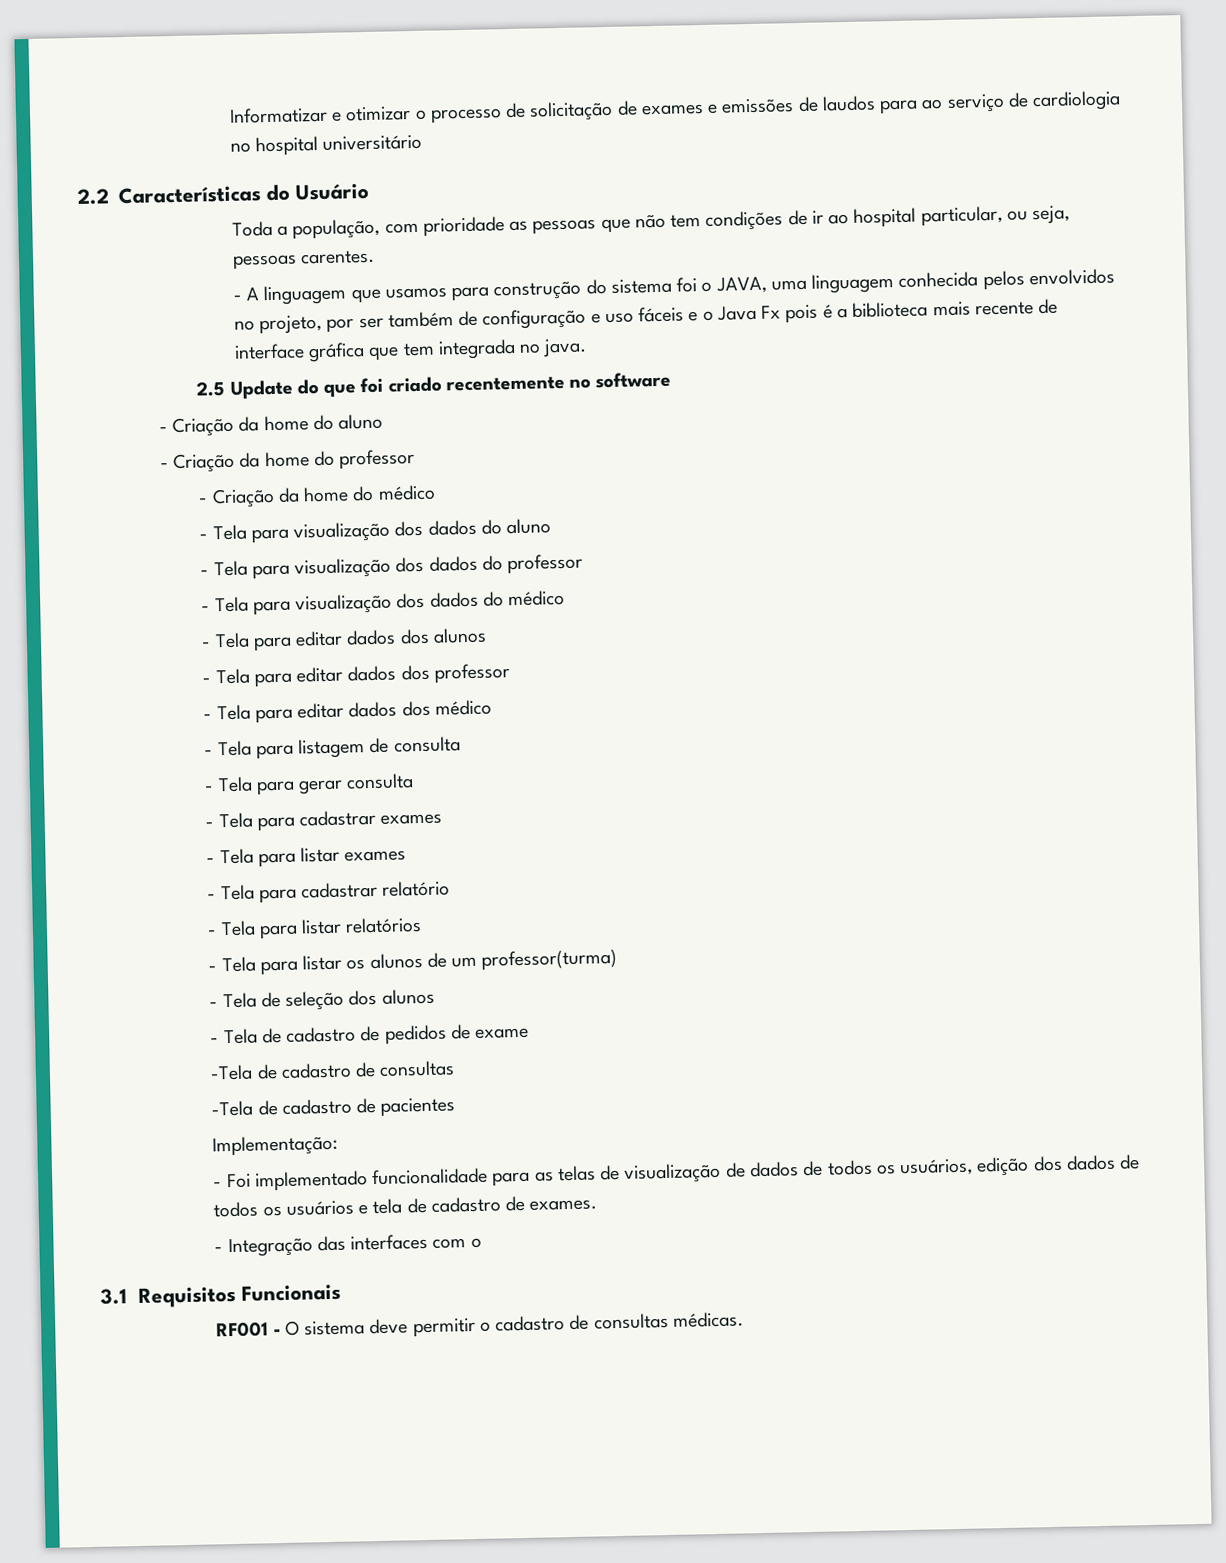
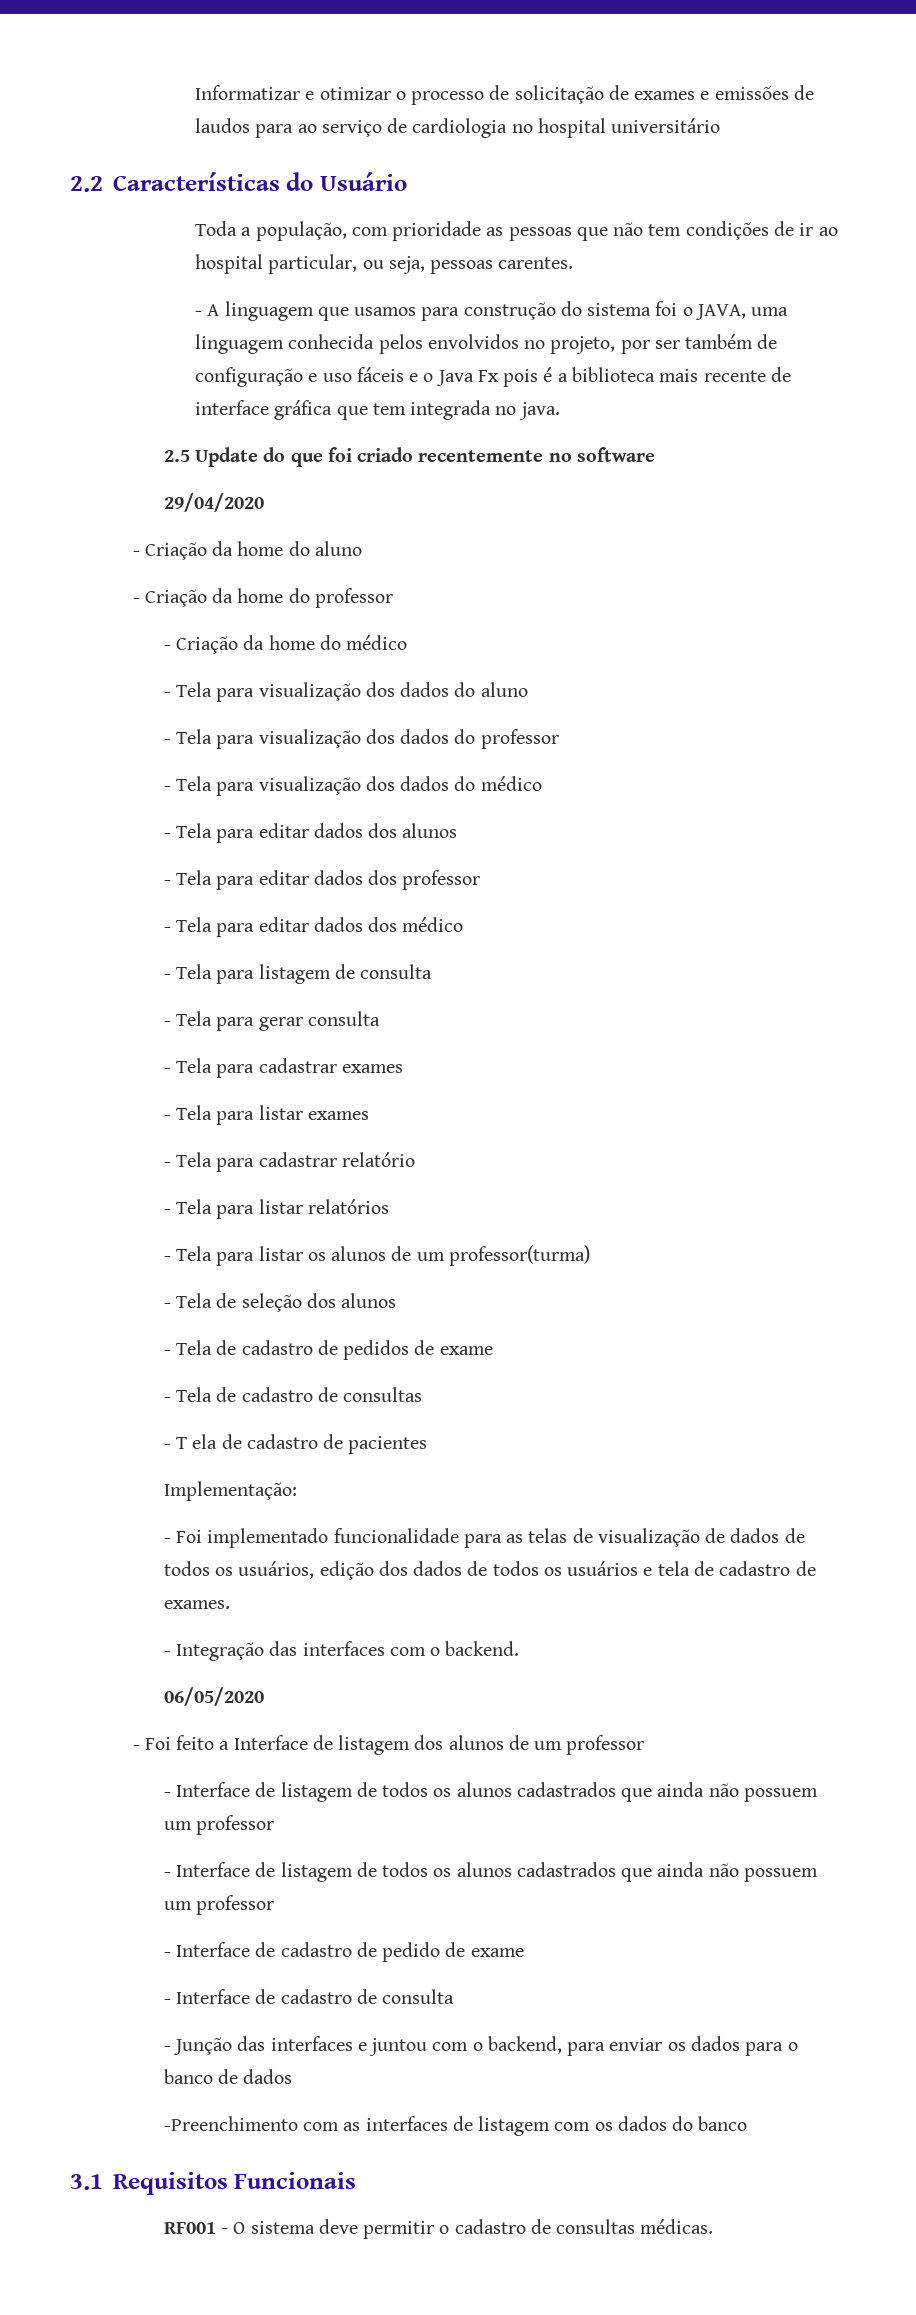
(672, 380) none -> [163,493,264,512] // 29/04/2020
[210,1064,254,1081] -Tela -> [163,1387,213,1402] - Tela
[211,1100,254,1117] -Tela -> [163,1434,218,1449] - T ela
(482, 1243) none -> [445,1641,520,1656] [163,1687,264,1706] [132,1735,645,1755] [163,1782,818,1802] [163,1815,275,1835] [163,1862,818,1882] [163,1895,275,1915] [163,1942,524,1962] [163,1989,455,2004] [163,2036,798,2056] [163,2069,293,2084] [163,2116,748,2136] backend. // 06/05/2020 // - Foi feito a Interface de listagem dos alunos de um professor // - Interface de listagem de todos os alunos cadastrados que ainda não possuem um professor // - Interface de listagem de todos os alunos cadastrados que ainda não possuem um professor // - Interface de cadastro de pedido de exame // - Interface de cadastro de consulta // - Junção das interfaces e juntou com o backend, para enviar os dados para o banco de dados // -Preenchimento com as interfaces de listagem com os dados do banco

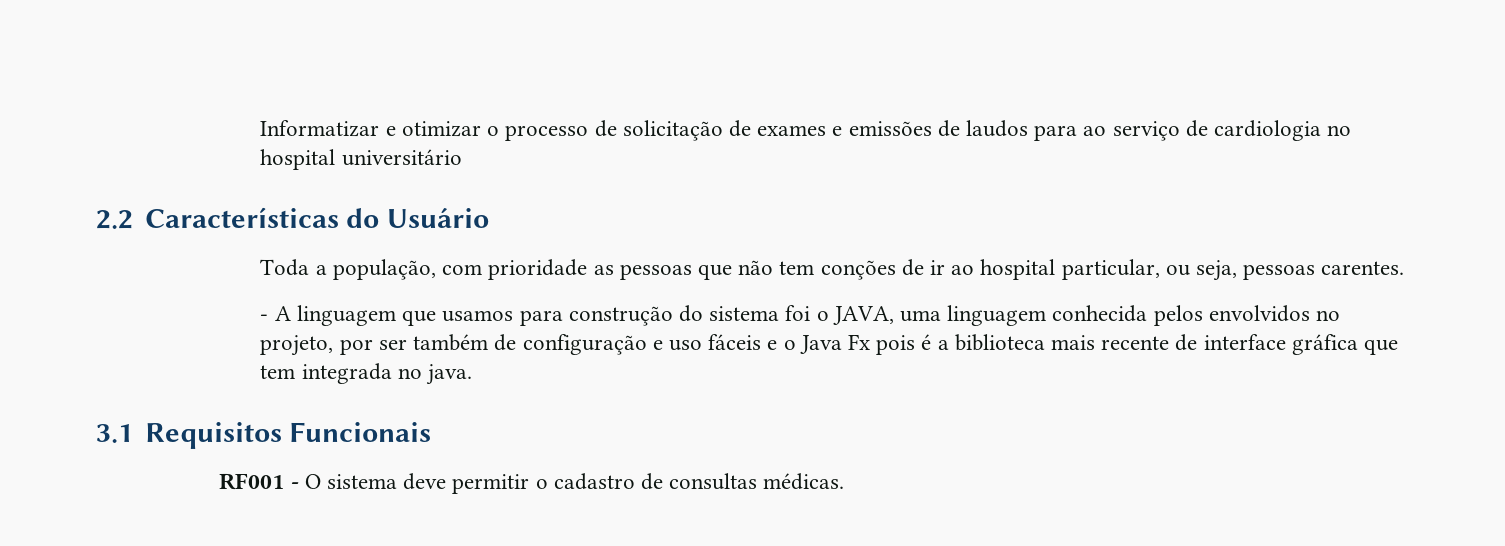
[685,221,769,240] condições -> [820,260,896,280] conções
[163,447,655,467] [163,493,264,512] [132,541,362,560] [132,588,393,608] [163,635,408,654] [163,682,528,702] [163,729,559,749] [163,776,542,796] [163,823,458,843] [163,870,481,890] [163,917,464,937] [163,964,433,984] [163,1011,380,1031] [163,1058,403,1078] [163,1105,369,1125] [163,1152,415,1172] [163,1199,389,1219] [163,1245,590,1266] [163,1293,397,1312] [163,1340,493,1360] [163,1387,423,1402] [163,1434,428,1454] [163,1481,297,1501] [163,1528,805,1548] [163,1561,816,1580] [163,1600,230,1609] [163,1641,520,1661] [163,1687,264,1706] [132,1735,645,1755] [163,1782,818,1802] [163,1815,275,1835] [163,1862,818,1882] [163,1895,275,1915] [163,1942,524,1962] [163,1989,455,2004] [163,2036,798,2056] [163,2069,293,2084] [163,2116,748,2136] // 2.5 Update do que foi criado recentemente no software // 29/04/2020 // - Criação da home do aluno // - Criação da home do professor // - Criação da home do médico // - Tela para visualização dos dados do aluno // - Tela para visualização dos dados do professor // - Tela para visualização dos dados do médico // - Tela para editar dados dos alunos // - Tela para editar dados dos professor // - Tela para editar dados dos médico // - Tela para listagem de consulta // - Tela para gerar consulta // - Tela para cadastrar exames // - Tela para listar exames // - Tela para cadastrar relatório // - Tela para listar relatórios // - Tela para listar os alunos de um professor(turma) // - Tela de seleção dos alunos // - Tela de cadastro de pedidos de exame // - Tela de cadastro de consultas // - T ela de cadastro de pacientes // Implementação: // - Foi implementado funcionalidade para as telas de visualização de dados de todos os usuários, edição dos dados de todos os usuários e tela de cadastro de exames. // - Integração das interfaces com o backend. // 06/05/2020 // - Foi feito a Interface de listagem dos alunos de um professor // - Interface de listagem de todos os alunos cadastrados que ainda não possuem um professor // - Interface de listagem de todos os alunos cadastrados que ainda não possuem um professor // - Interface de cadastro de pedido de exame // - Interface de cadastro de consulta // - Junção das interfaces e juntou com o backend, para enviar os dados para o banco de dados // -Preenchimento com as interfaces de listagem com os dados do banco -> (473, 374) none

